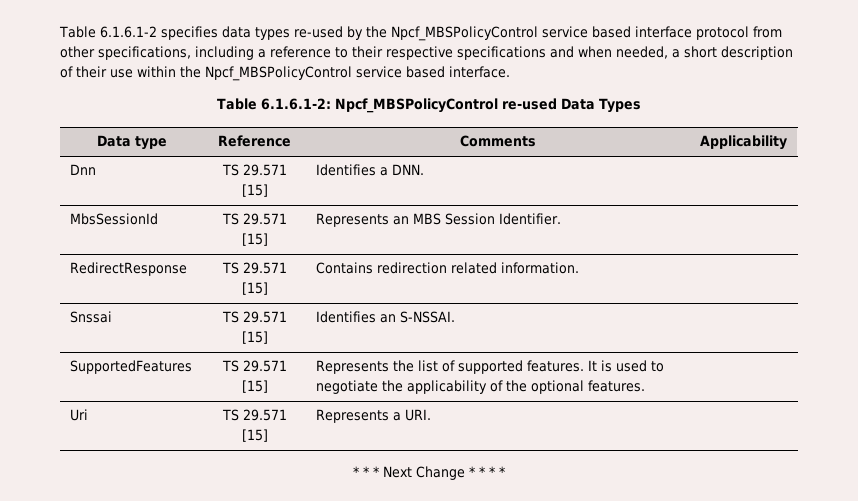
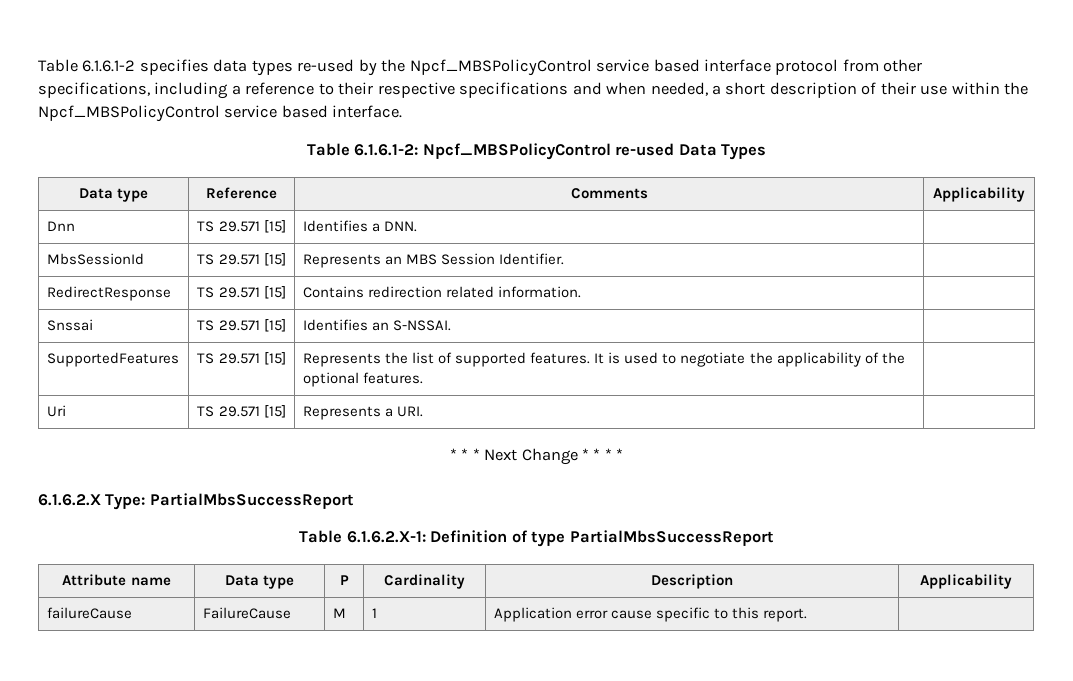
(505, 471) none -> [38,493,354,510] [299,530,774,547] [62,574,171,586] [224,575,295,589] [339,575,349,585] [384,574,465,589] [651,574,733,589] [920,574,1012,589] [46,607,132,619] [202,607,291,619] [332,608,346,618] [371,608,377,618] [493,607,808,622] // 6.1.6.2.X Type: PartialMbsSuccessReport // Table 6.1.6.2.X-1: Definition of type PartialMbsSuccessReport // Attribute name | Data type | P | Cardinality | Description | Applicability // failureCause | FailureCause | M | 1 | Application error cause specific to this report. |

